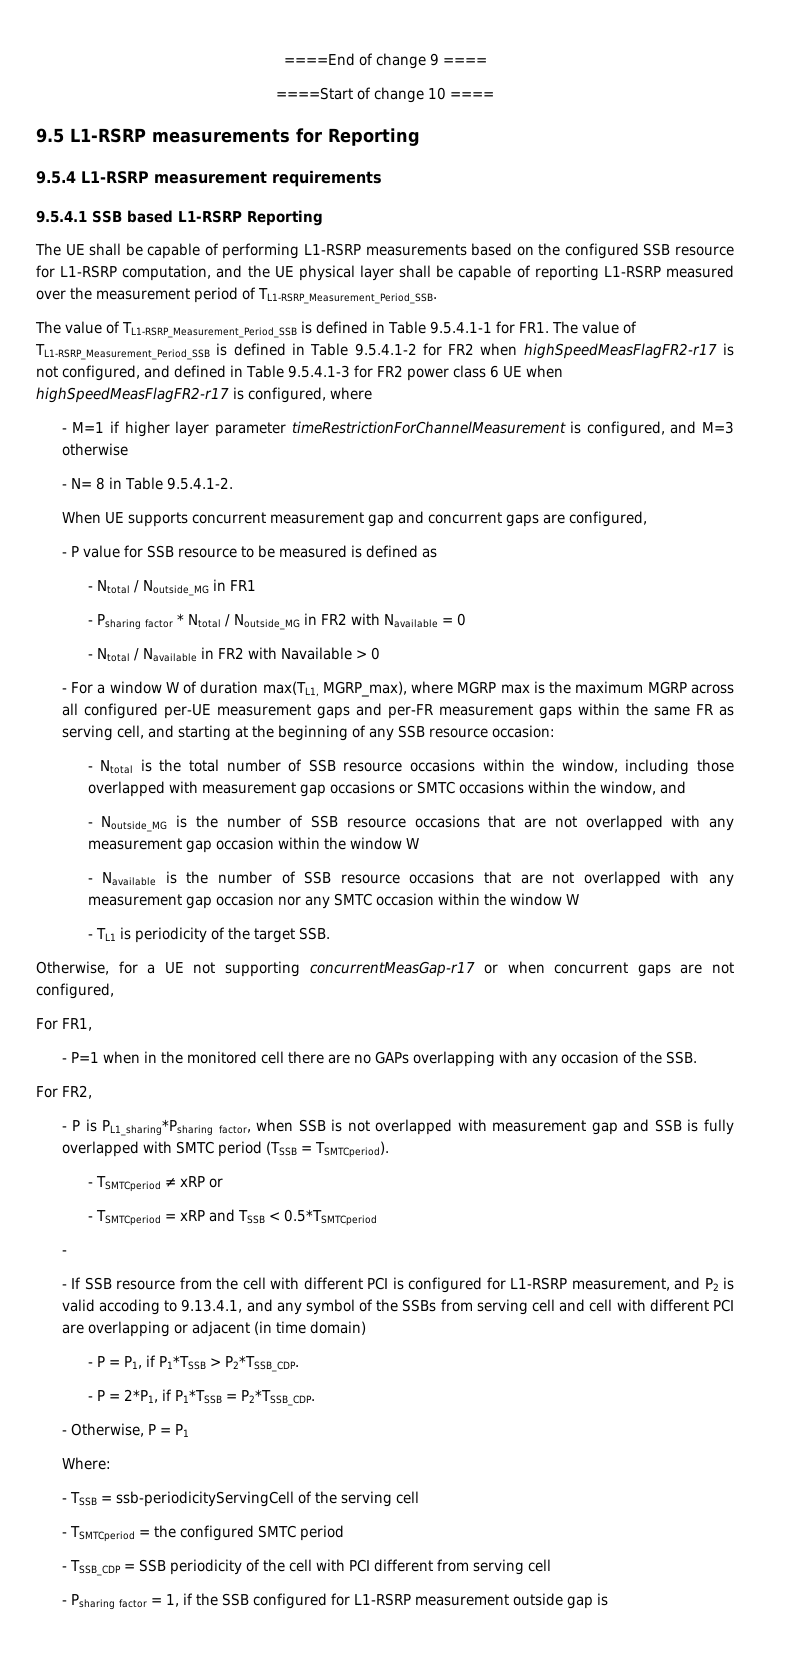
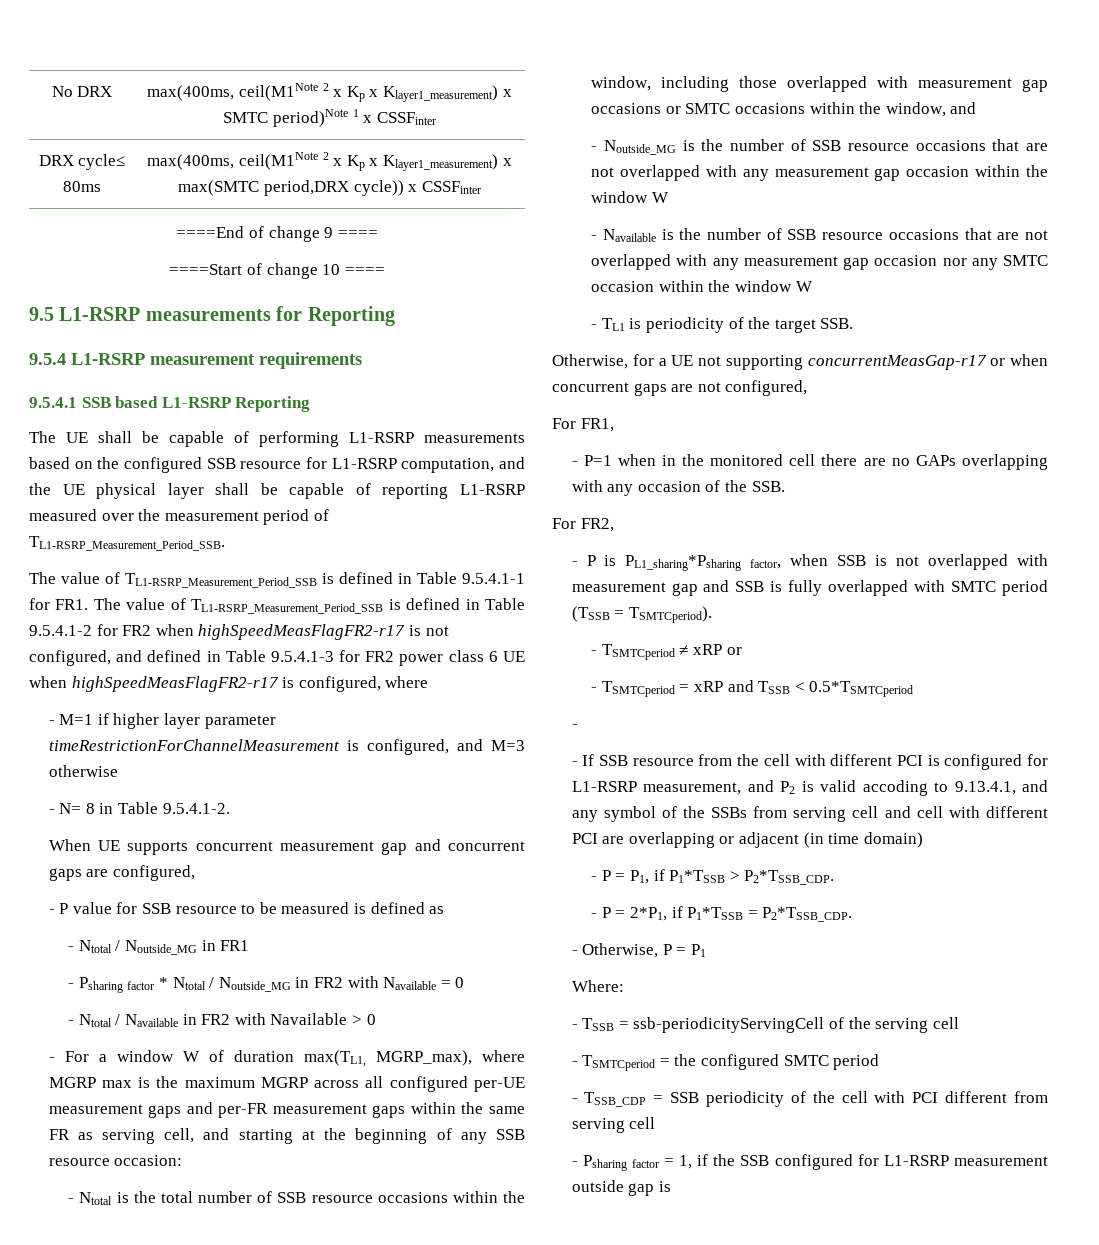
(283, 59) none -> [51,86,113,97] [147,83,512,102] [223,109,436,127] [38,154,126,170] [63,181,101,192] [147,152,512,171] [178,180,481,196] No DRX | max(400ms, ceil(M1Note 2 x Kp x Klayer1_measurement) x SMTC period)Note 1 x CSSFinter // DRX cycle≤ 80ms | max(400ms, ceil(M1Note 2 x Kp x Klayer1_measurement) x max(SMTC period,DRX cycle)) x CSSFinter //

